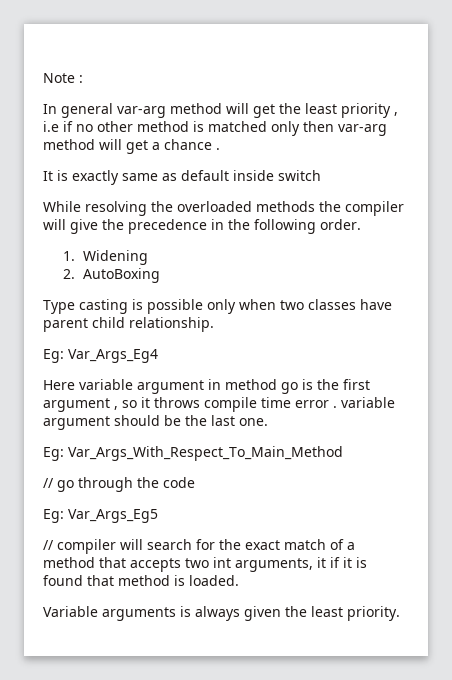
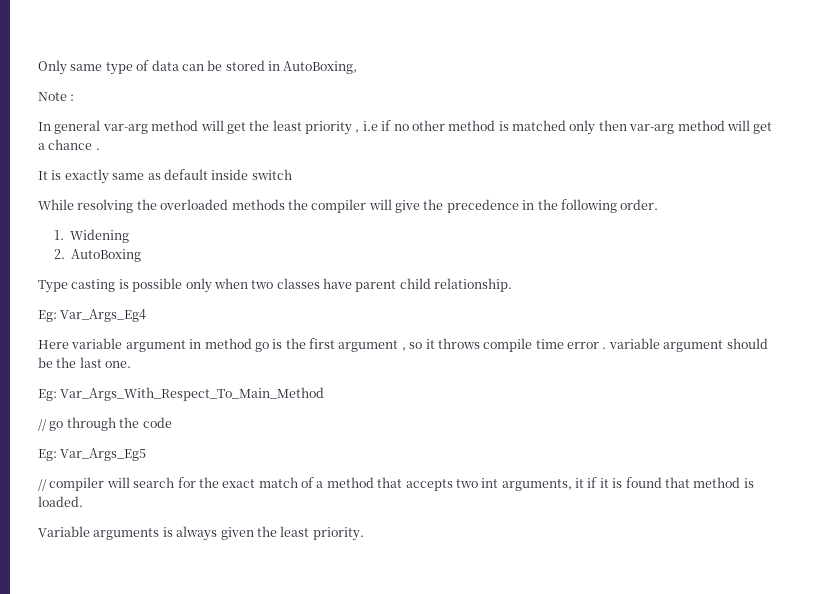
(43, 78) none -> [38,60,358,75] Only same type of data can be stored in AutoBoxing, //

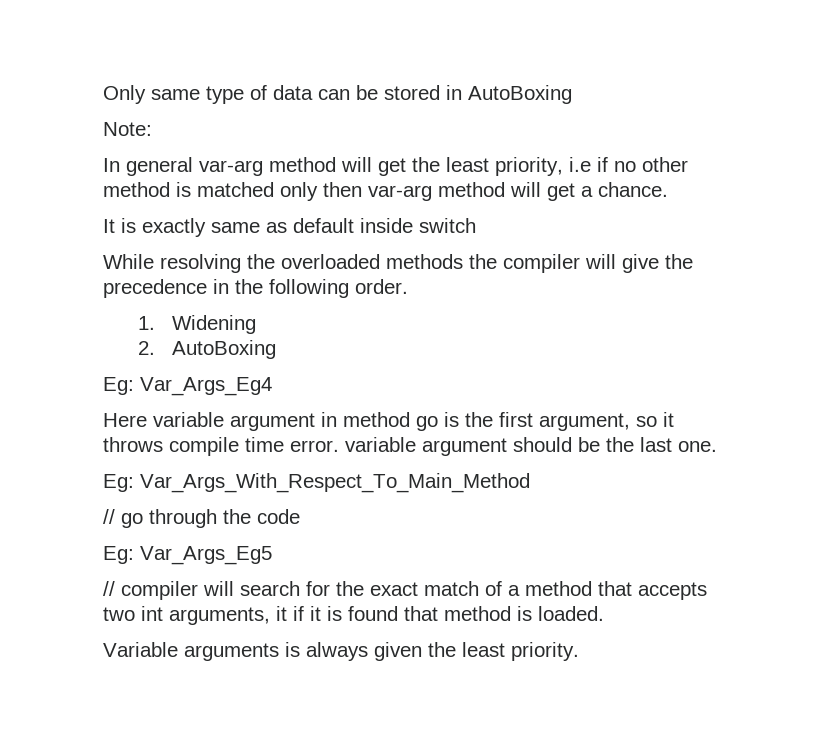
[283,61,358,74] [38,92,75,101] AutoBoxing, // Note : -> [468,85,572,104] [103,122,152,136] AutoBoxing // Note:
[305,121,360,135] priority , -> [495,157,563,176] priority,
[48,139,100,150] chance . -> [598,182,668,197] chance.
[38,278,513,293] // Type casting is possible only when two classes have parent child relationship. -> (277, 349) none
[338,340,406,352] argument , -> [539,413,630,431] argument,
[567,342,607,349] error . -> [290,440,339,452] error.

